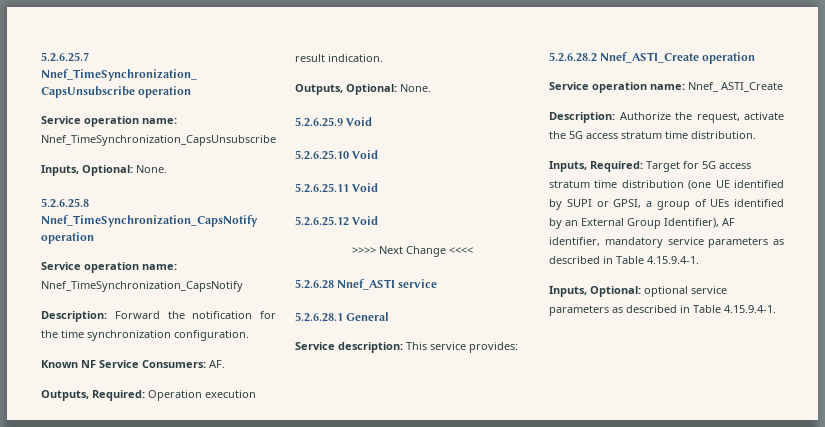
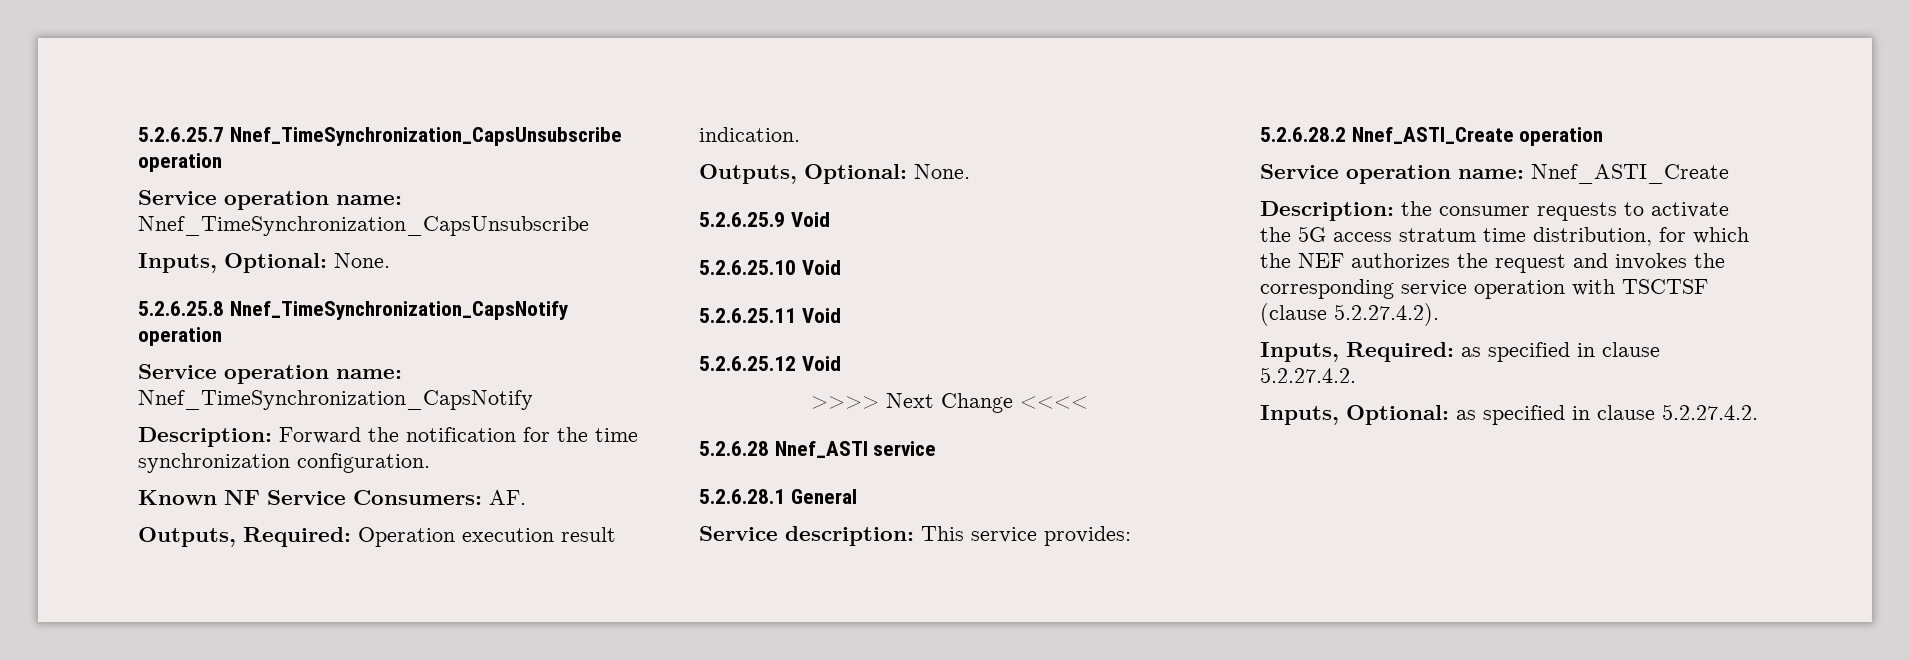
[688,82,783,92] [549,112,740,123] Nnef_ ASTI_Create // Description: Authorize the request, -> [1531,164,1729,184] [1260,201,1644,221] Nnef_ASTI_Create // Description: the consumer requests to
[691,131,756,139] [549,161,751,172] [549,180,784,190] [549,199,784,210] [549,218,735,229] [549,237,784,248] [549,256,699,264] [549,286,727,297] [549,305,776,316] distribution. // Inputs, Required: Target for 5G access stratum time distribution (one UE identified by SUPI or GPSI, a group of UEs identified by an External Group Identifier), AF identifier, mandatory service parameters as described in Table 4.15.9.4-1. // Inputs, Optional: optional service parameters as described in Table 4.15.9.4-1. -> [1533,227,1749,246] [1260,253,1725,273] [1260,279,1708,299] [1260,303,1439,326] [1260,342,1660,362] [1260,367,1356,383] [1260,404,1758,425] distribution, for which the NEF authorizes the request and invokes the corresponding service operation with TSCTSF (clause 5.2.27.4.2). // Inputs, Required: as specified in clause 5.2.27.4.2. // Inputs, Optional: as specified in clause 5.2.27.4.2.

